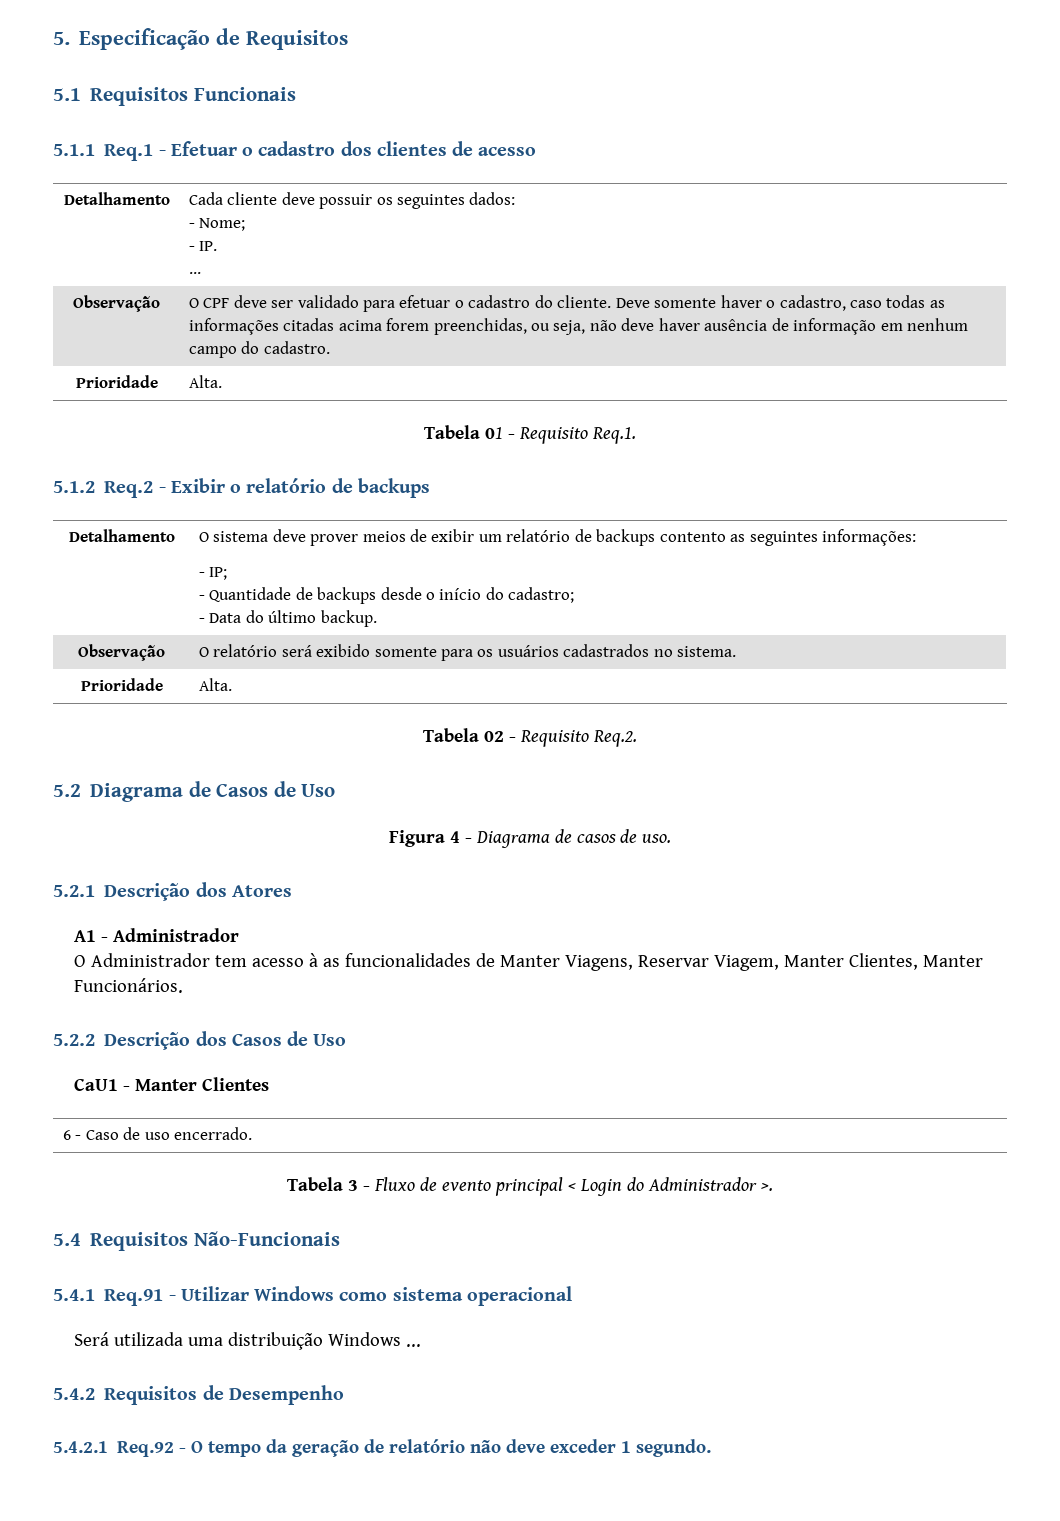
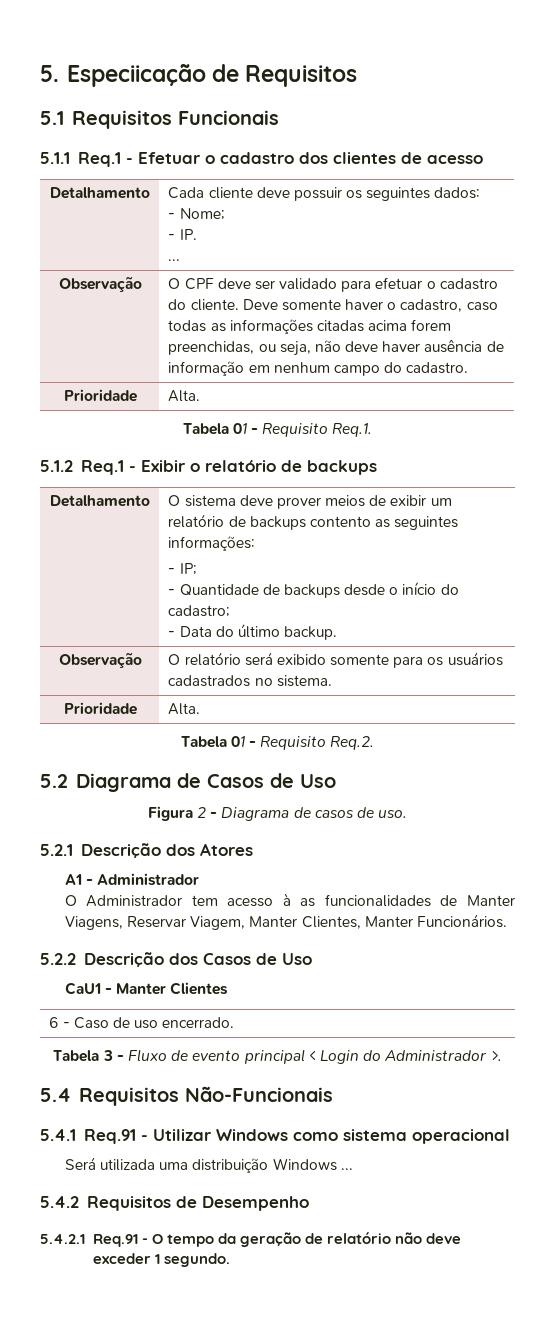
[79,28,211,50] Especificação -> [66,64,206,87] Especiicação
[104,481,154,498] Req.2 -> [80,460,124,475] Req.1
[484,731,505,742] 02 -> [230,736,245,747] 01
[449,831,460,843] 4 -> [197,807,207,818] 2
[117,1441,175,1457] Req.92 -> [92,1234,138,1247] Req.91

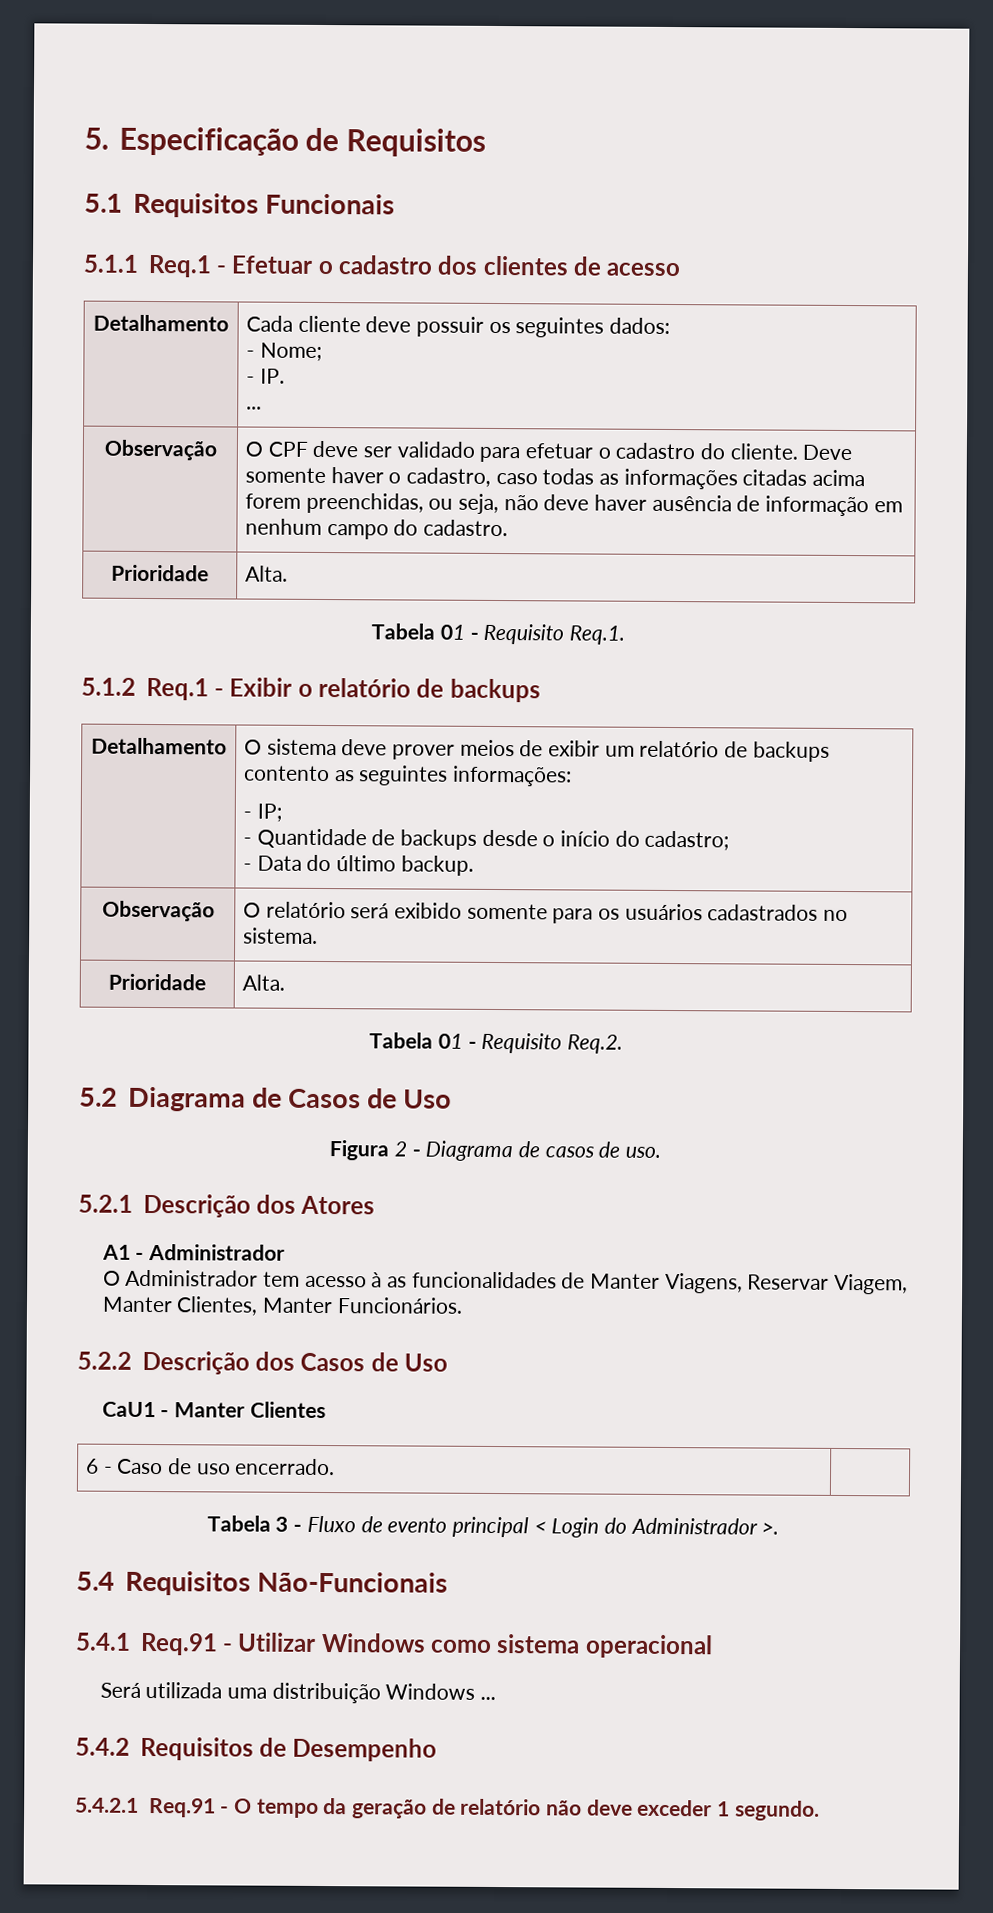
[66,64,206,87] Especiicação -> [118,126,299,156] Especificação

